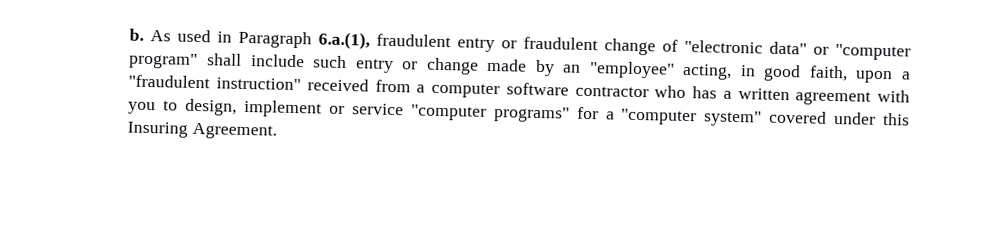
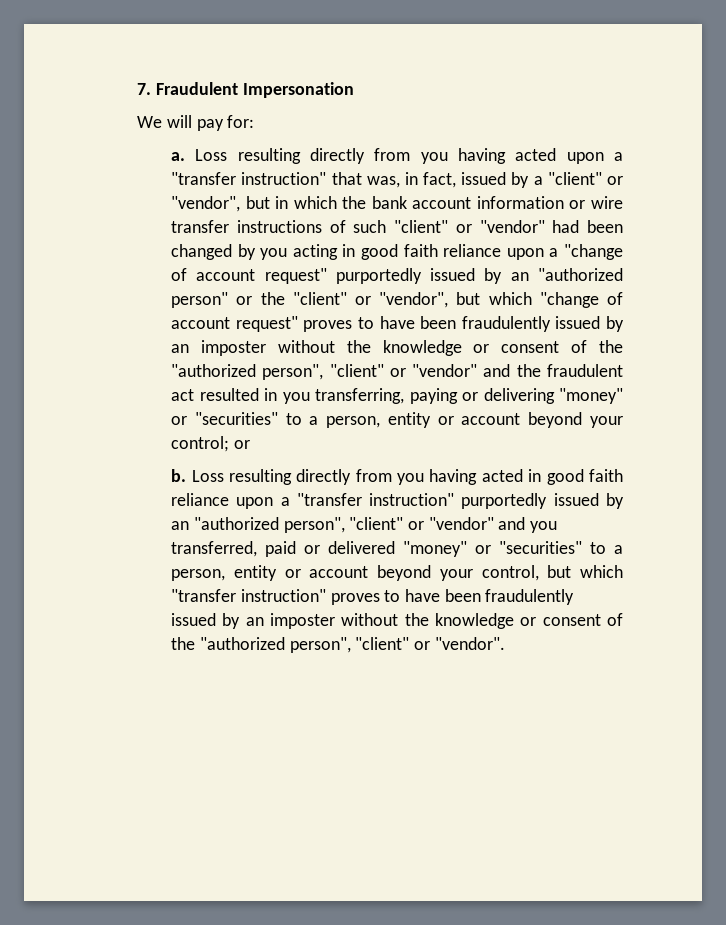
[129,28,911,61] [129,52,912,84] [128,74,911,106] [128,98,911,127] [127,121,278,140] b. As used in Paragraph 6.a.(1), fraudulent entry or fraudulent change of "electronic data" or "computer program" shall include such entry or change made by an "employee" acting, in good faith, upon a "fraudulent instruction" received from a computer software contractor who has a written agreement with you to design, implement or service "computer programs" for a "computer system" covered under this Insuring Agreement. -> [137,82,354,98] [137,115,255,131] [171,148,623,164] [171,172,624,188] [171,196,623,212] [171,220,624,233] [171,244,623,260] [171,268,623,284] [171,292,624,308] [171,316,625,332] [171,340,624,356] [171,364,623,380] [171,388,623,404] [171,412,623,428] [171,436,250,452] [171,469,623,485] [171,493,624,509] [171,517,558,533] [171,541,624,557] [171,565,624,581] [171,589,575,605] [171,613,623,629] [171,637,505,653] 7. Fraudulent Impersonation // We will pay for: // a. Loss resulting directly from you having acted upon a "transfer instruction" that was, in fact, issued by a "client" or "vendor", but in which the bank account information or wire transfer instructions of such "client" or "vendor" had been changed by you acting in good faith reliance upon a "change of account request" purportedly issued by an "authorized person" or the "client" or "vendor", but which "change of account request" proves to have been fraudulently issued by an imposter without the knowledge or consent of the "authorized person", "client" or "vendor" and the fraudulent act resulted in you transferring, paying or delivering "money" or "securities" to a person, entity or account beyond your control; or // b. Loss resulting directly from you having acted in good faith reliance upon a "transfer instruction" purportedly issued by an "authorized person", "client" or "vendor" and you transferred, paid or delivered "money" or "securities" to a person, entity or account beyond your control, but which "transfer instruction" proves to have been fraudulently issued by an imposter without the knowledge or consent of the "authorized person", "client" or "vendor".

